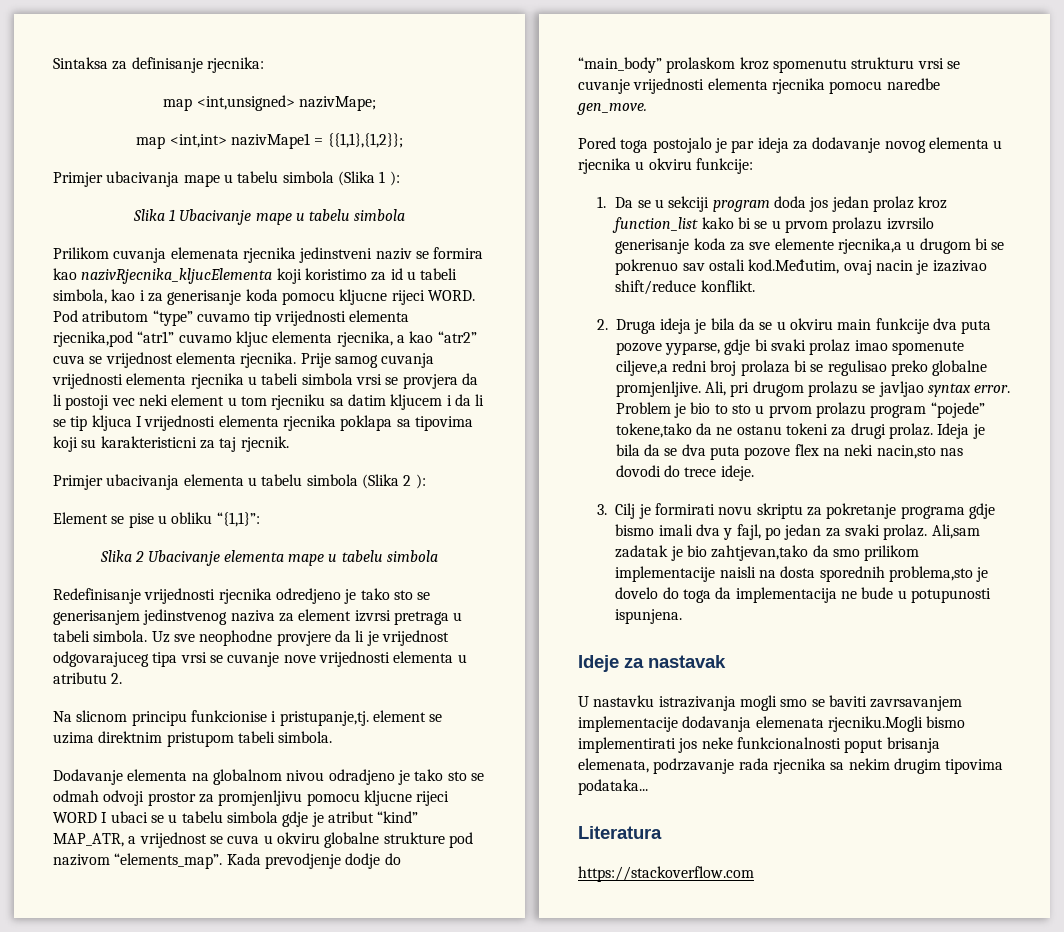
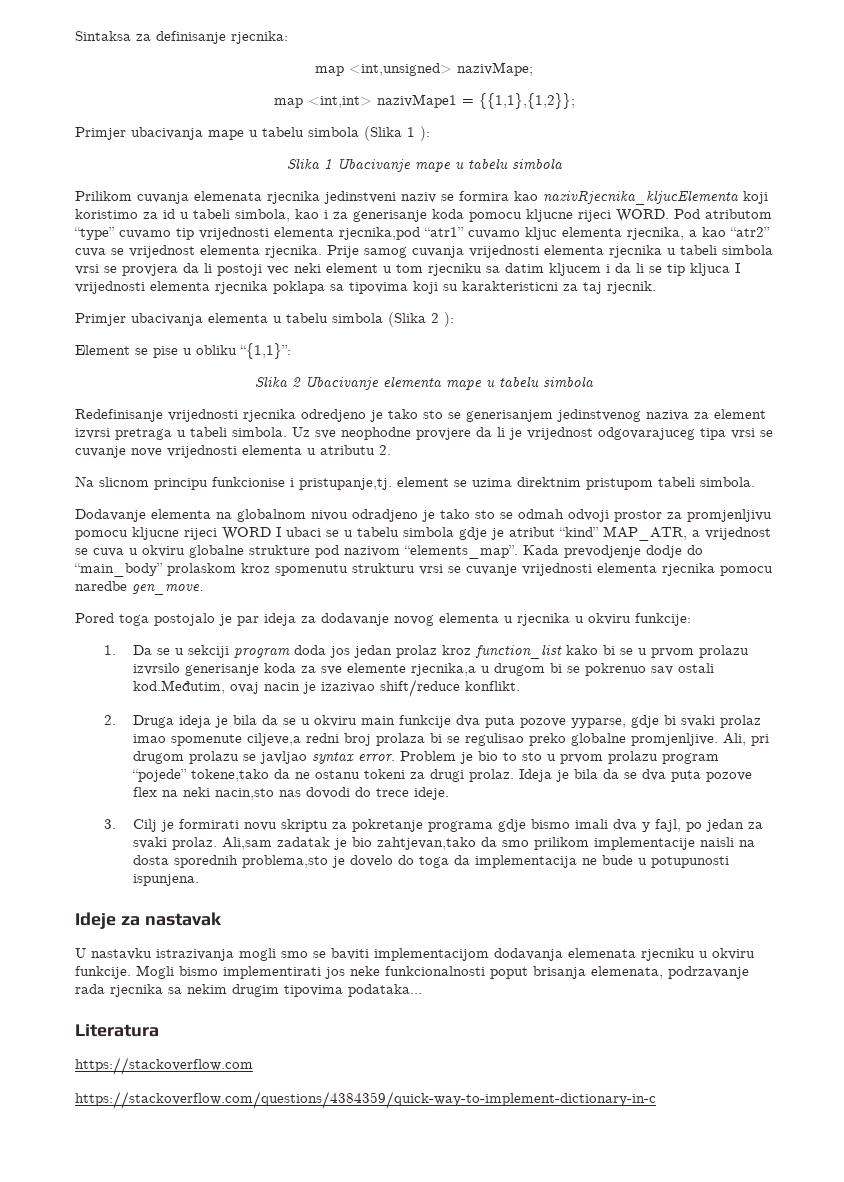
[870,696,963,711] [578,716,923,732] zavrsavanjem implementacije dodavanja elemenata rjecniku.Mogli -> [374,948,755,961] [75,965,174,979] implementacijom dodavanja elemenata rjecniku u okviru funkcije. Mogli
(754, 874) none -> [75,1091,656,1109] // https://stackoverflow.com/questions/4384359/quick-way-to-implement-dictionary-in-c

